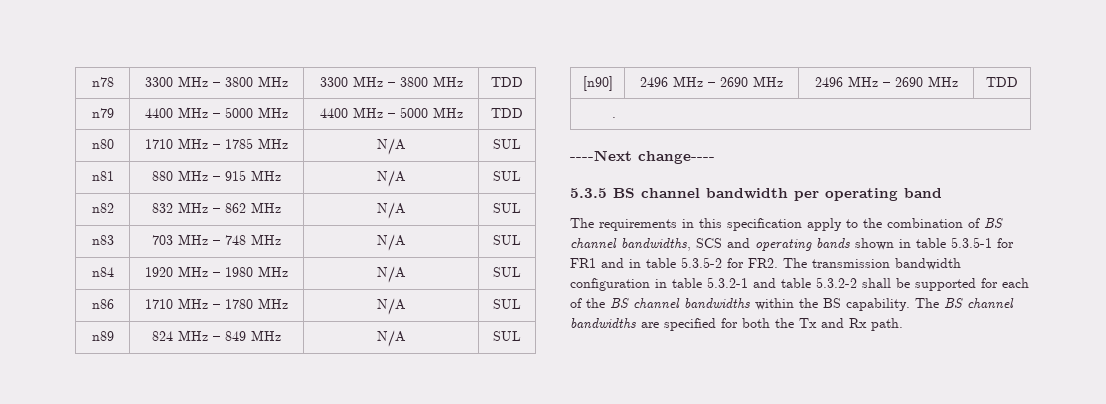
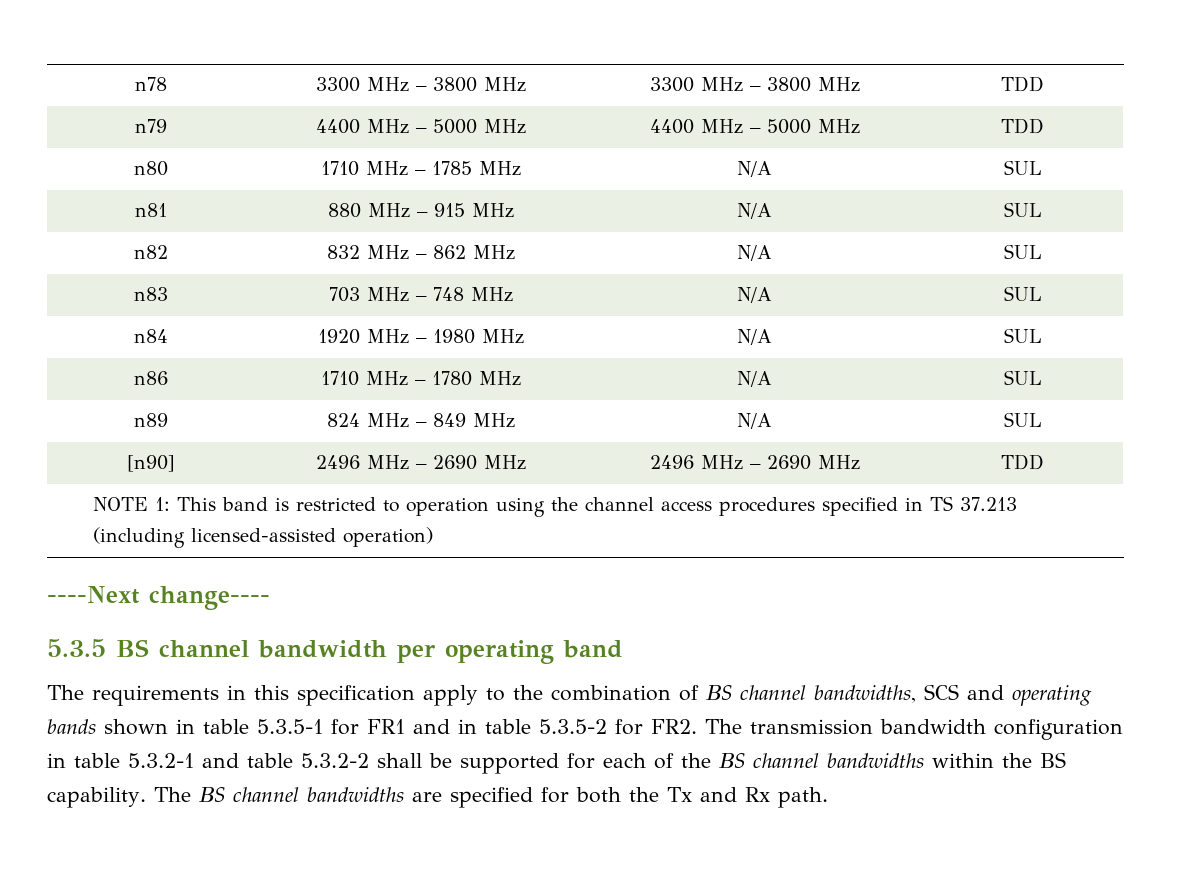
[611,117,616,118] . -> [92,496,1017,517] [92,527,433,548] NOTE 1: This band is restricted to operation using the channel access procedures specified in TS 37.213 (including licensed-assisted operation)

